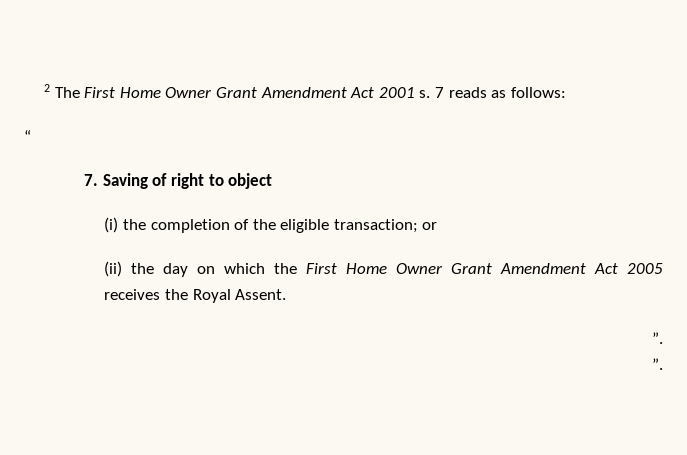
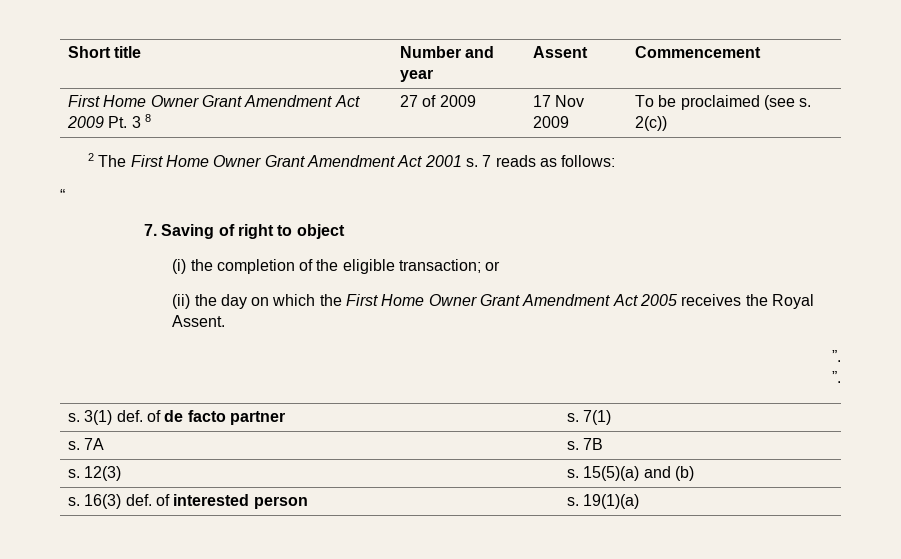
(44, 88) none -> [68,46,142,58] [400,46,495,58] [400,69,434,82] [533,46,589,58] [635,46,762,58] [68,95,360,107] [67,114,152,128] [400,95,476,107] [533,95,585,107] [533,116,570,128] [635,95,812,110] [635,116,668,131] Short title | Number and year | Assent | Commencement // First Home Owner Grant Amendment Act 2009 Pt. 3 8 | 27 of 2009 | 17 Nov 2009 | To be proclaimed (see s. 2(c)) //
(663, 364) none -> [68,410,286,425] [567,410,612,425] [68,438,105,450] [567,438,604,450] [68,466,122,481] [567,466,695,481] [68,494,308,509] [567,494,640,509] // s. 3(1) def. of de facto partner | s. 7(1) // s. 7A | s. 7B // s. 12(3) | s. 15(5)(a) and (b) // s. 16(3) def. of interested person | s. 19(1)(a)

